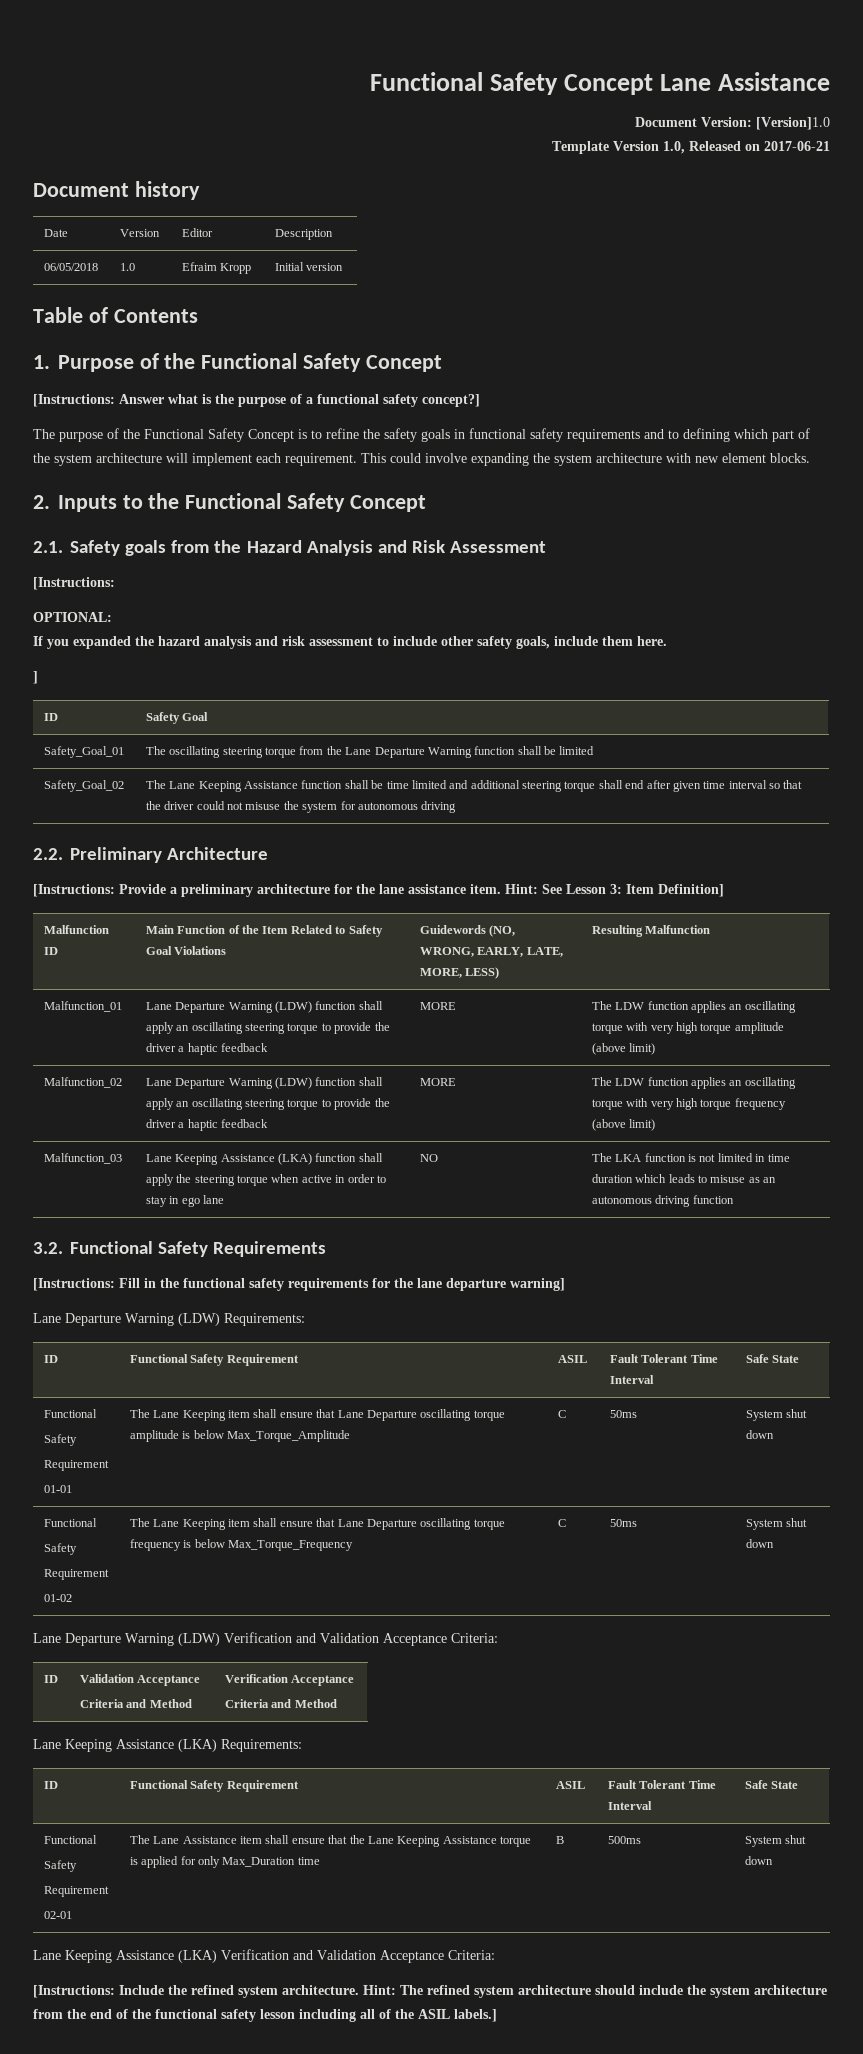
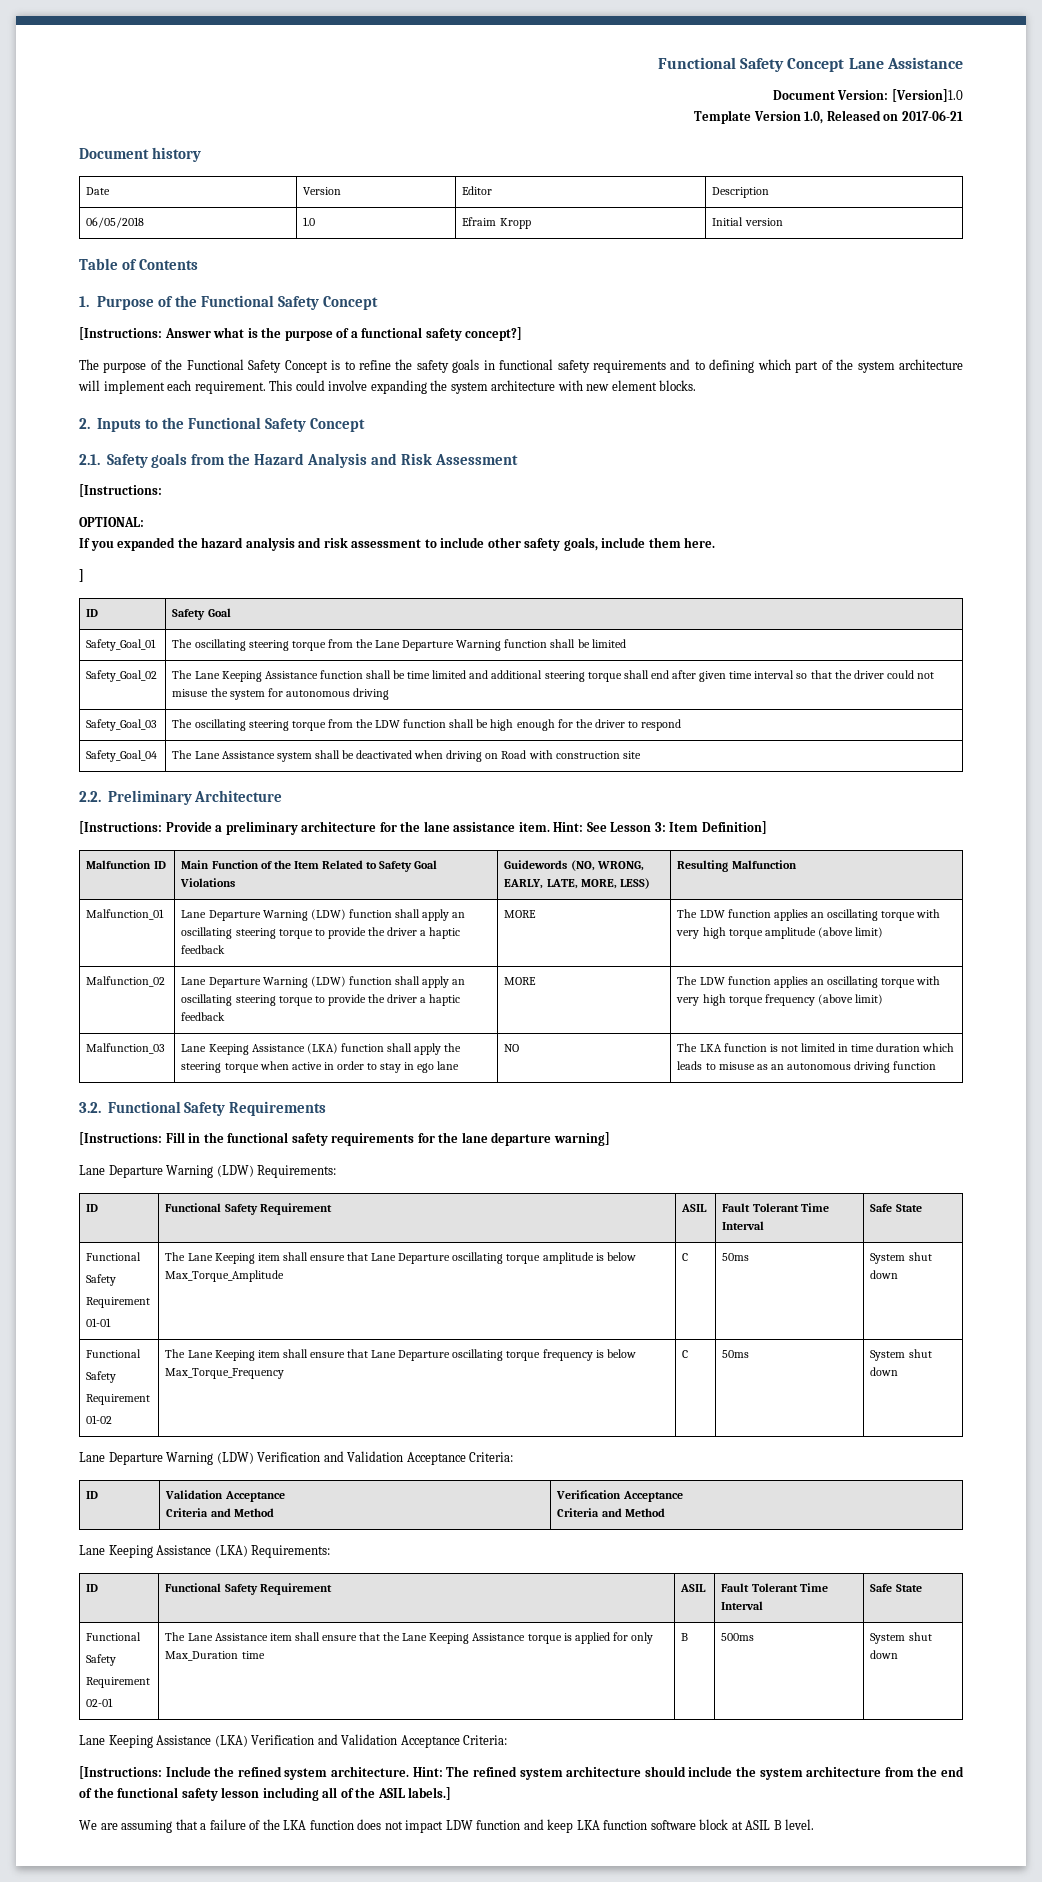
(457, 807) none -> [86,719,158,731] [172,719,682,731] [86,750,158,762] [172,750,641,762] // Safety_Goal_03 | The oscillating steering torque from the LDW function shall be high enough for the driver to respond // Safety_Goal_04 | The Lane Assistance system shall be deactivated when driving on Road with construction site
(497, 2015) none -> [79,1819,815,1833] // We are assuming that a failure of the LKA function does not impact LDW function and keep LKA function software block at ASIL B level.

